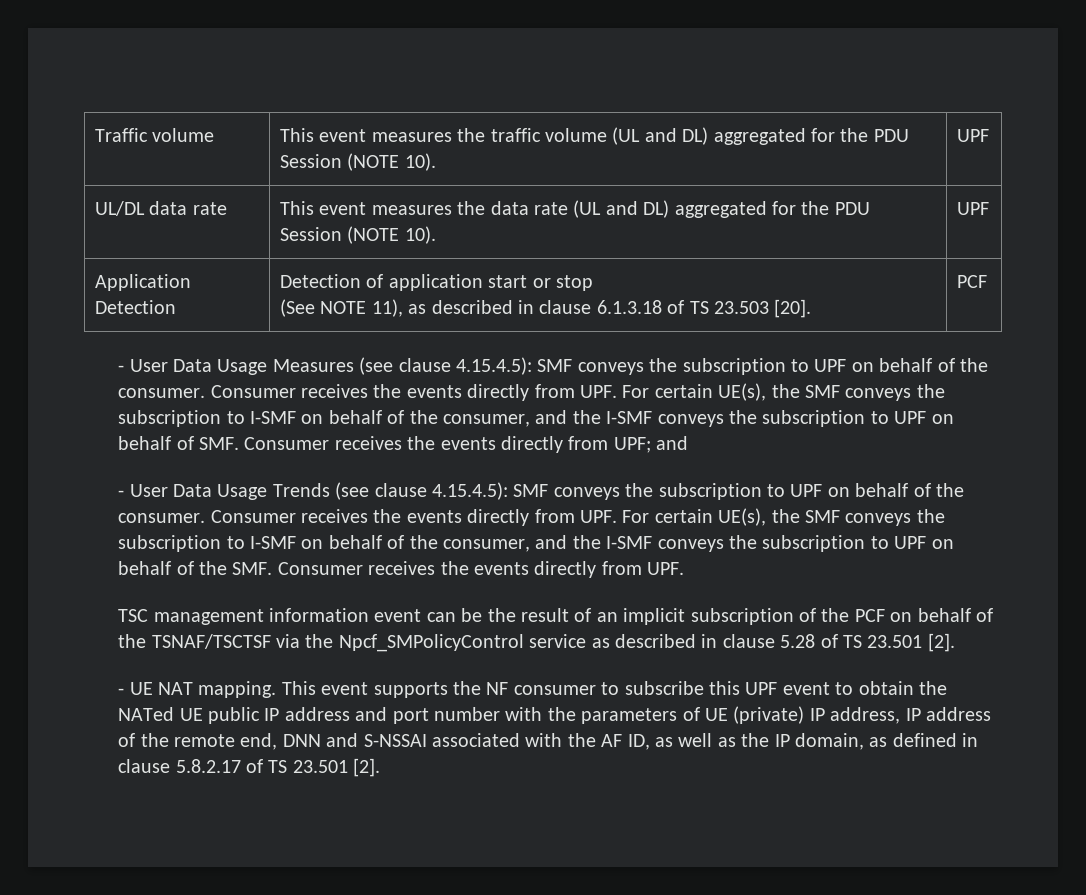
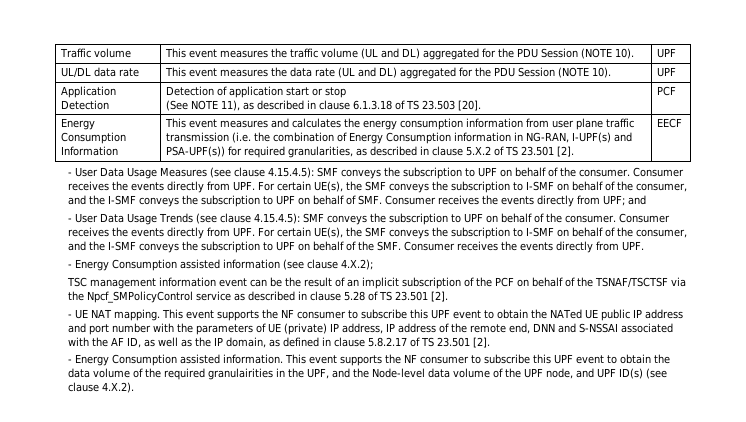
(987, 281) none -> [61,118,96,130] [61,132,127,144] [61,146,119,156] [165,118,635,130] [166,132,633,144] [166,146,575,158] [657,118,683,128] // Energy Consumption Information | This event measures and calculates the energy consumption information from user plane traffic transmission (i.e. the combination of Energy Consumption information in NG-RAN, I-UPF(s) and PSA-UPF(s)) for required granularities, as described in clause 5.X.2 of TS 23.501 [2]. | EECF
(685, 568) none -> [67,259,373,271] // - Energy Consumption assisted information (see clause 4.X.2);
(381, 767) none -> [67,354,670,366] [67,368,667,380] [67,382,134,393] // - Energy Consumption assisted information. This event supports the NF consumer to subscribe this UPF event to obtain the data volume of the required granulairities in the UPF, and the Node-level data volume of the UPF node, and UPF ID(s) (see clause 4.X.2).

